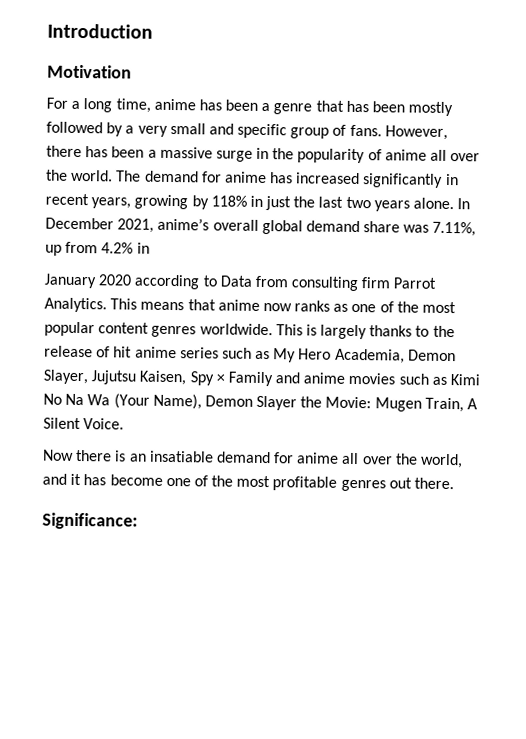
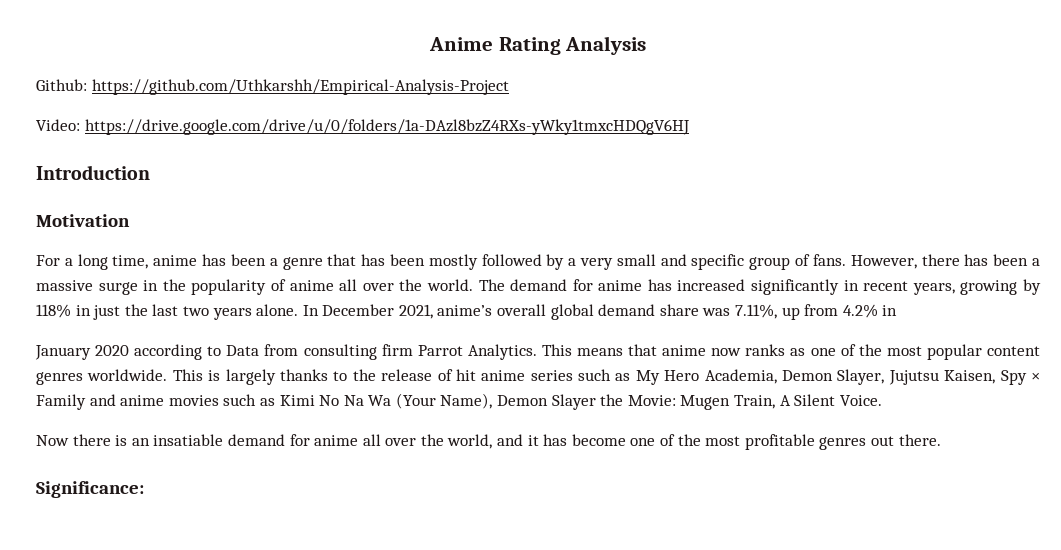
(47, 31) none -> [428,36,647,55] [36,79,509,95] [36,119,689,135] Anime Rating Analysis // Github: https://github.com/Uthkarshh/Empirical-Analysis-Project // Video: https://drive.google.com/drive/u/0/folders/1a-DAzl8bzZ4RXs-yWky1tmxcHDQgV6HJ //

